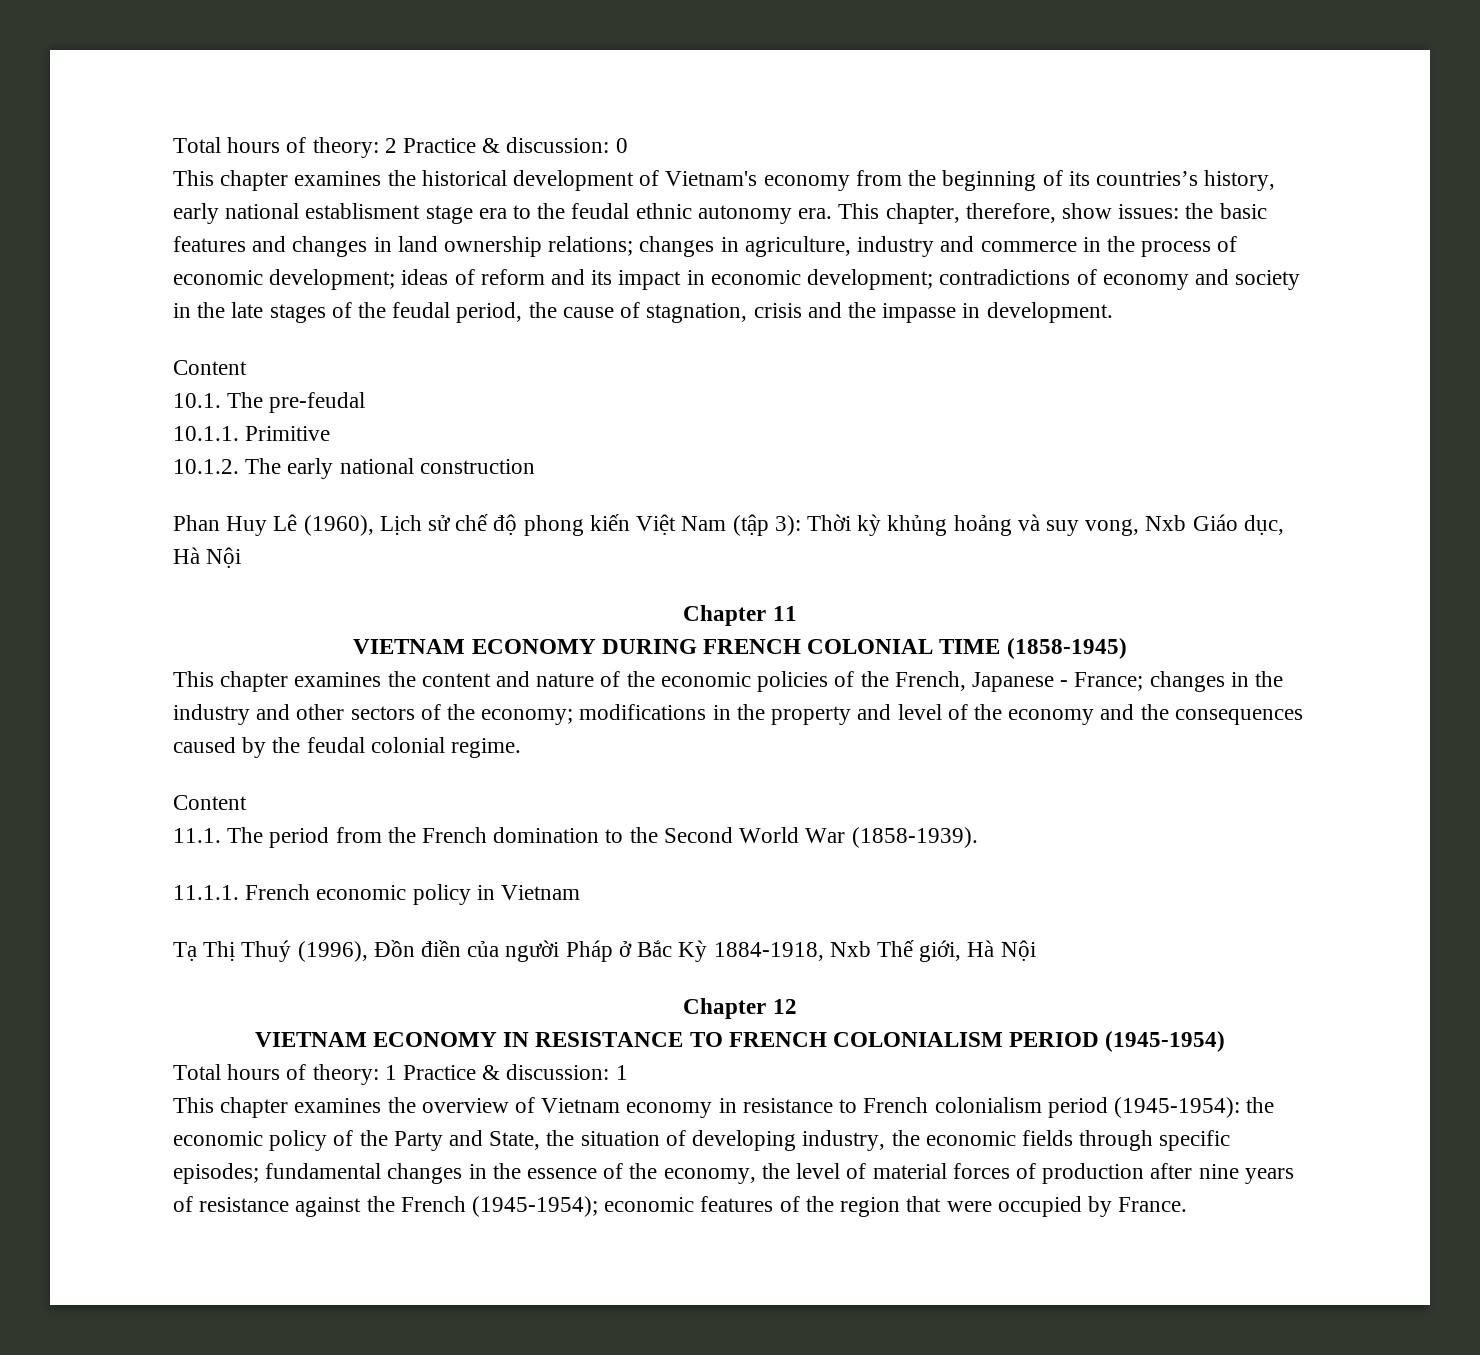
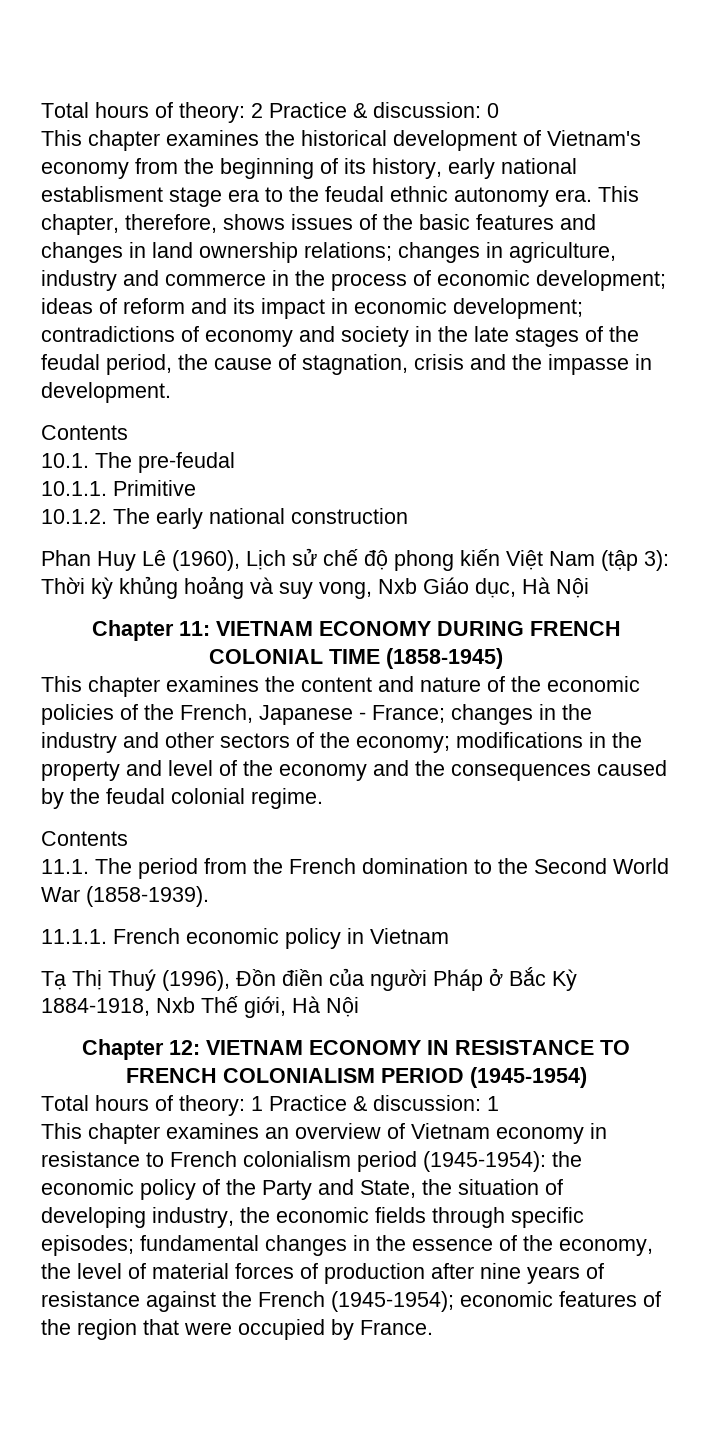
[1095,171,1198,186] countries’s -> (366, 166) none
[1061,203,1180,219] show issues: -> [223,214,377,230] shows issues of
[173,360,247,375] Content -> [41,425,128,440] Contents
[772,606,797,621] 11 // -> [178,621,210,636] 11:
[173,795,247,810] Content -> [41,831,128,846] Contents
[772,999,797,1014] 12 // -> [169,1040,200,1055] 12:
[387,1097,416,1113] the -> [265,1127,289,1139] an

